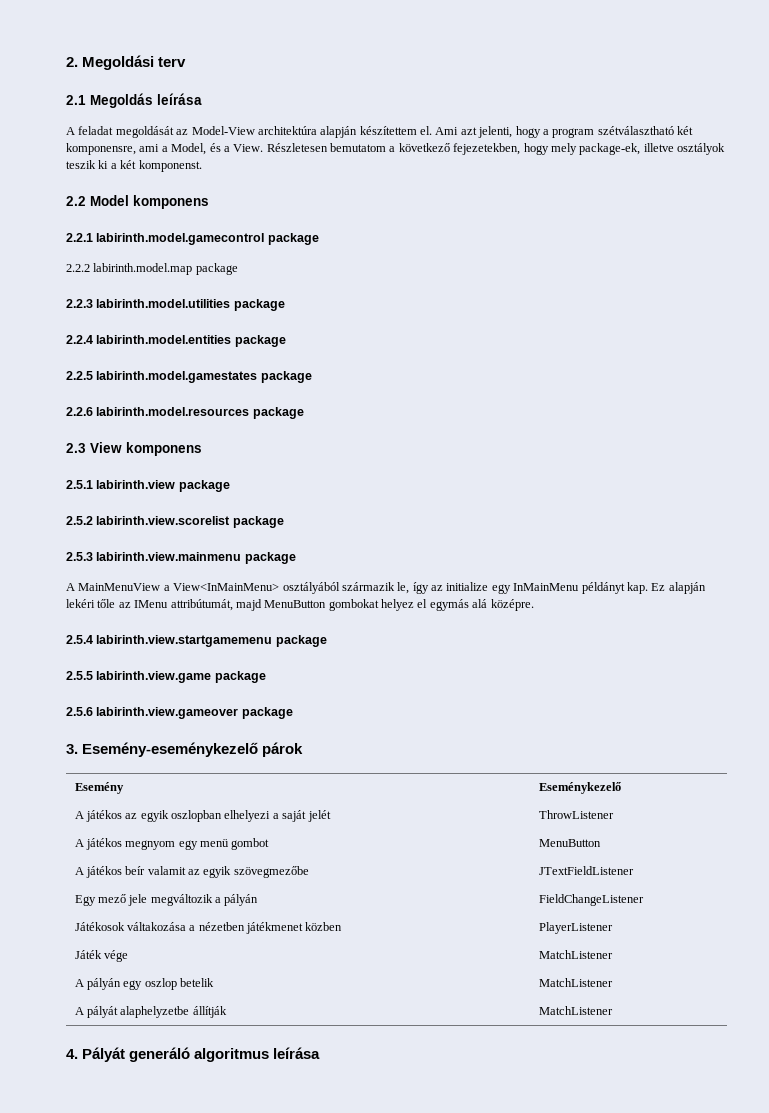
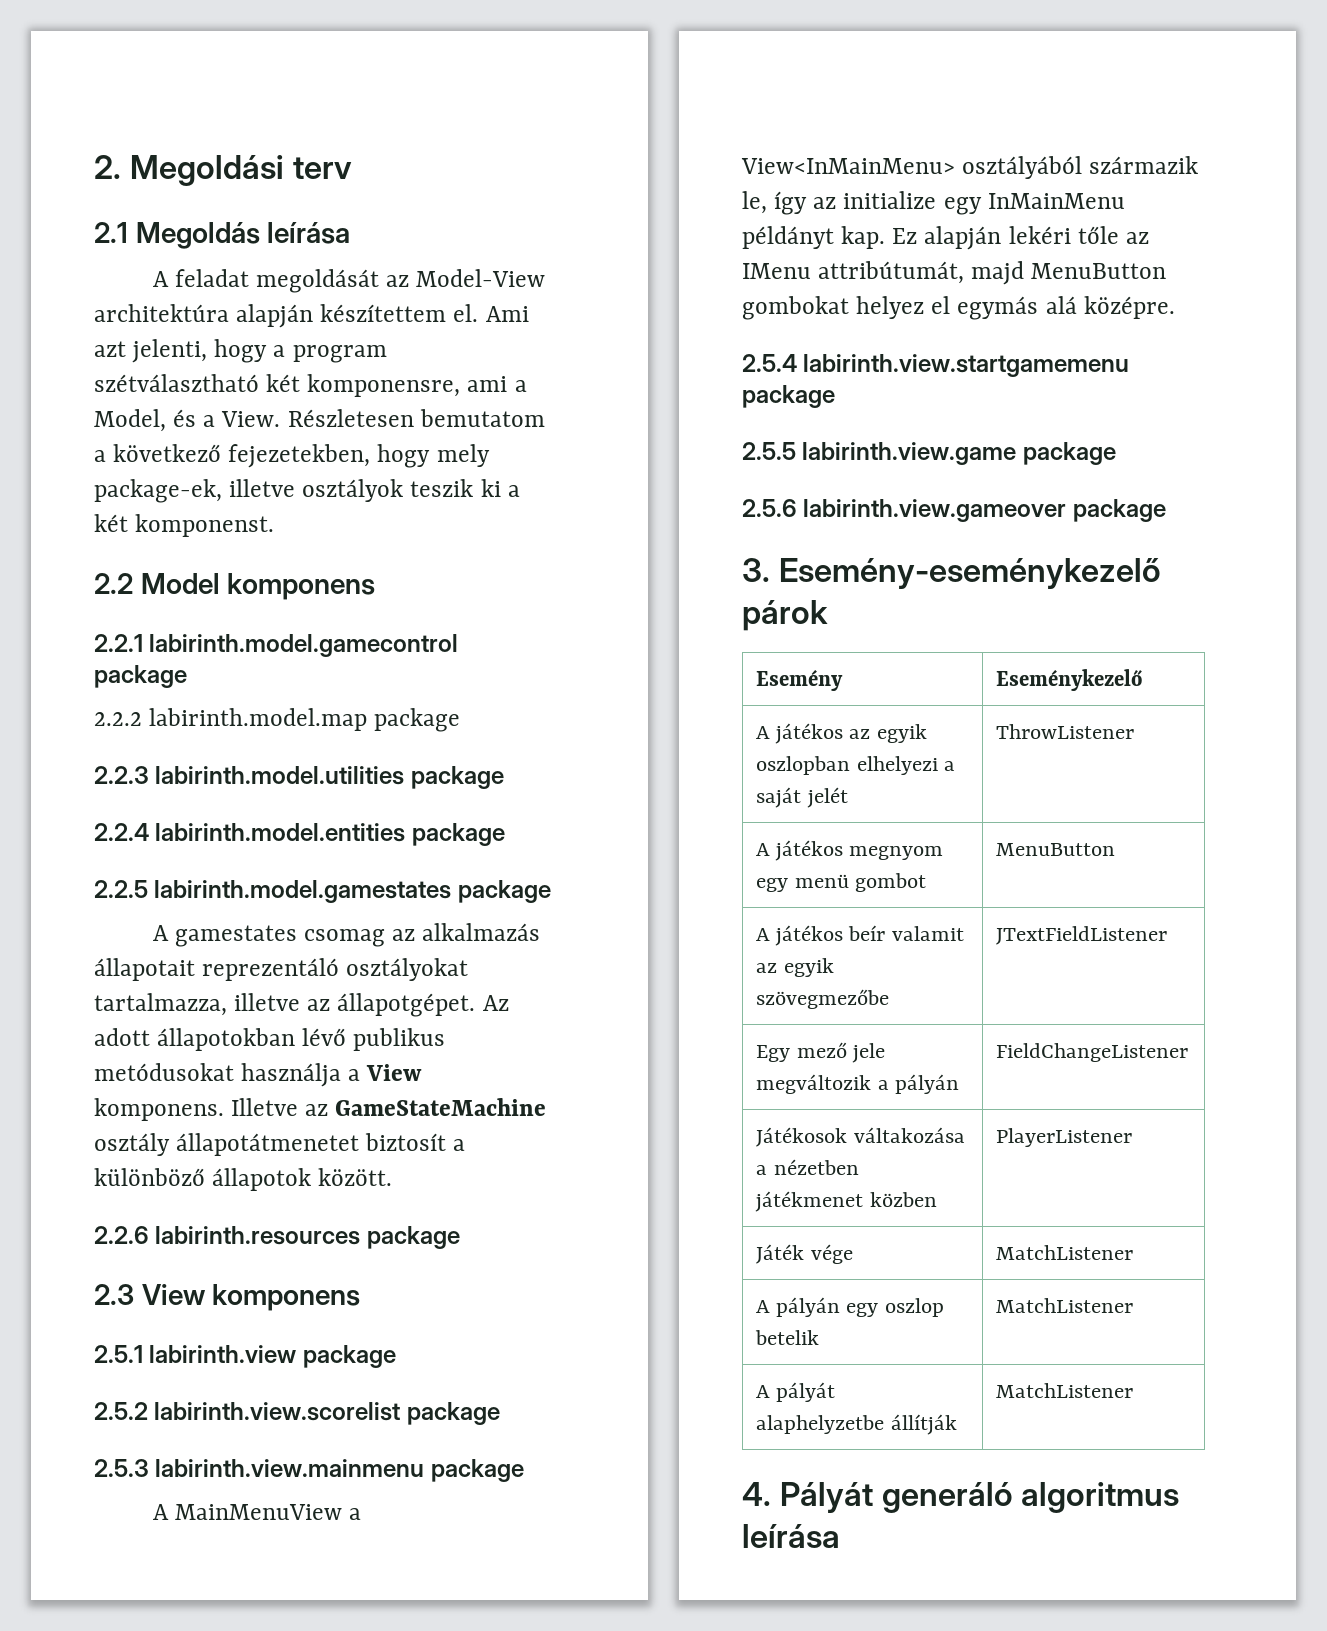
(312, 377) none -> [152,923,541,947] [94,958,469,981] [94,993,509,1017] [94,1028,446,1051] [94,1063,423,1087] [94,1098,547,1121] [94,1133,466,1156] [94,1168,393,1191] // A gamestates csomag az alkalmazás állapotait reprezentáló osztályokat tartalmazza, illetve az állapotgépet. Az adott állapotokban lévő publikus metódusokat használja a View komponens. Illetve az GameStateMachine osztály állapotátmenetet biztosít a különböző állapotok között.
[96,407,250,416] labirinth.model.resources -> [155,1226,361,1245] labirinth.resources

